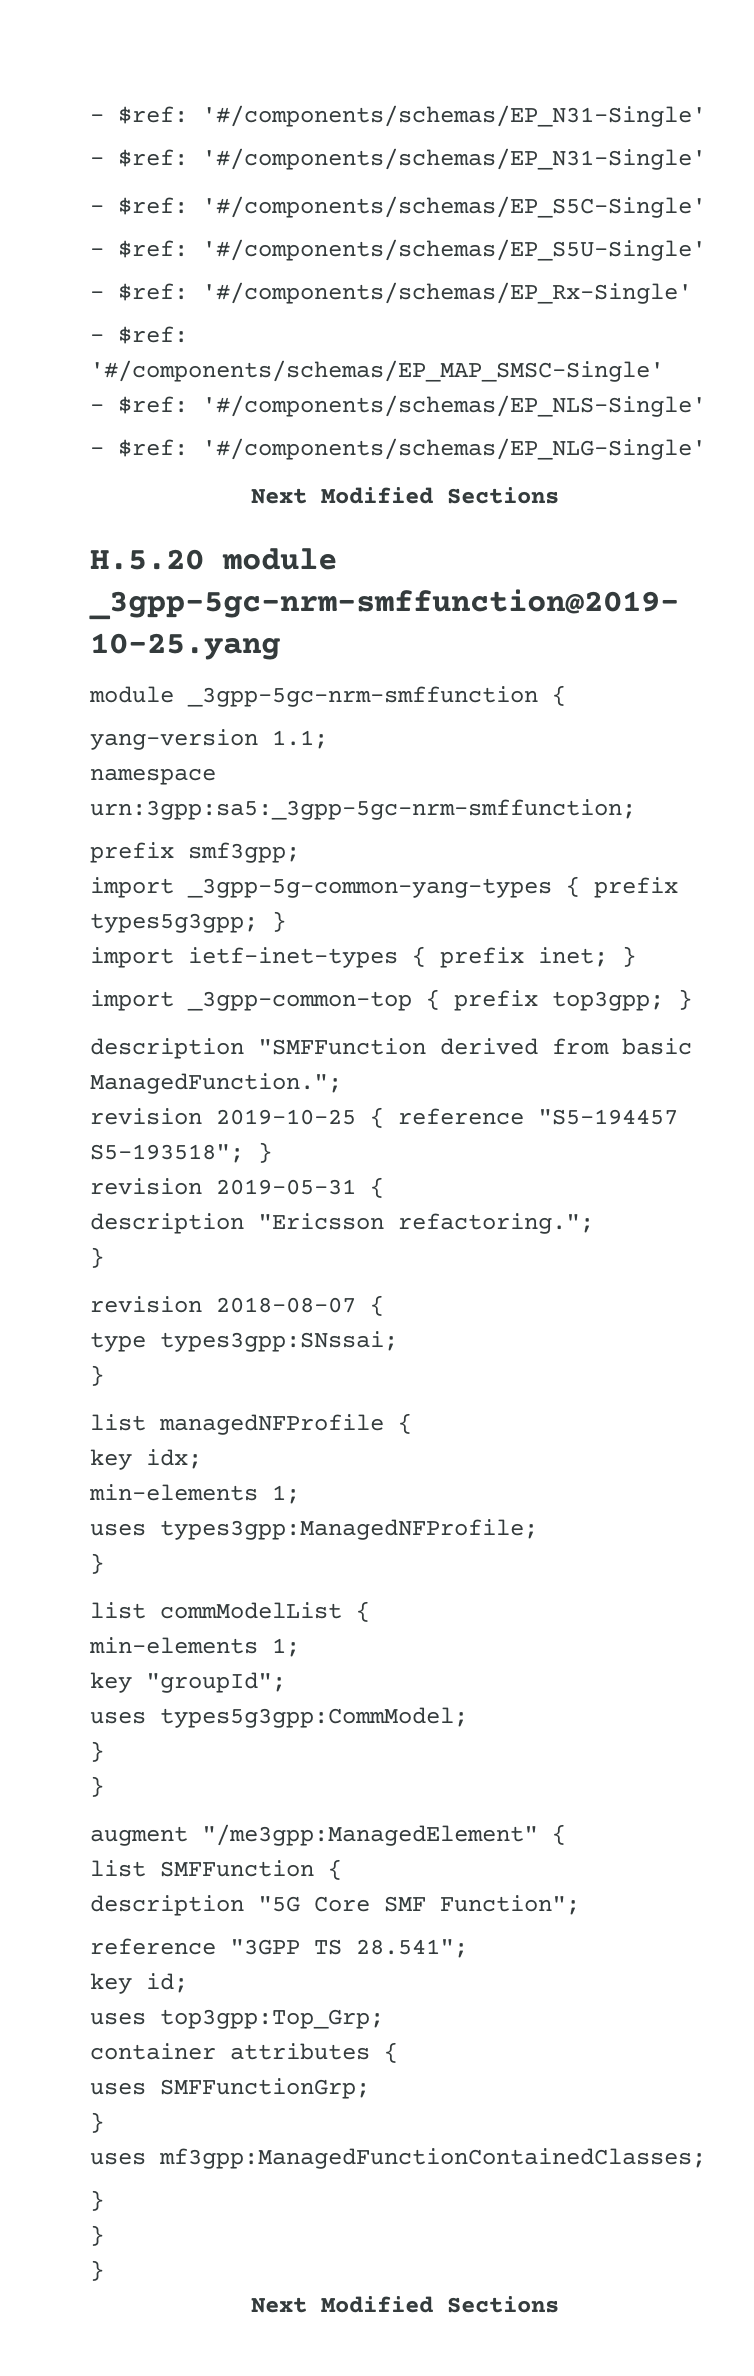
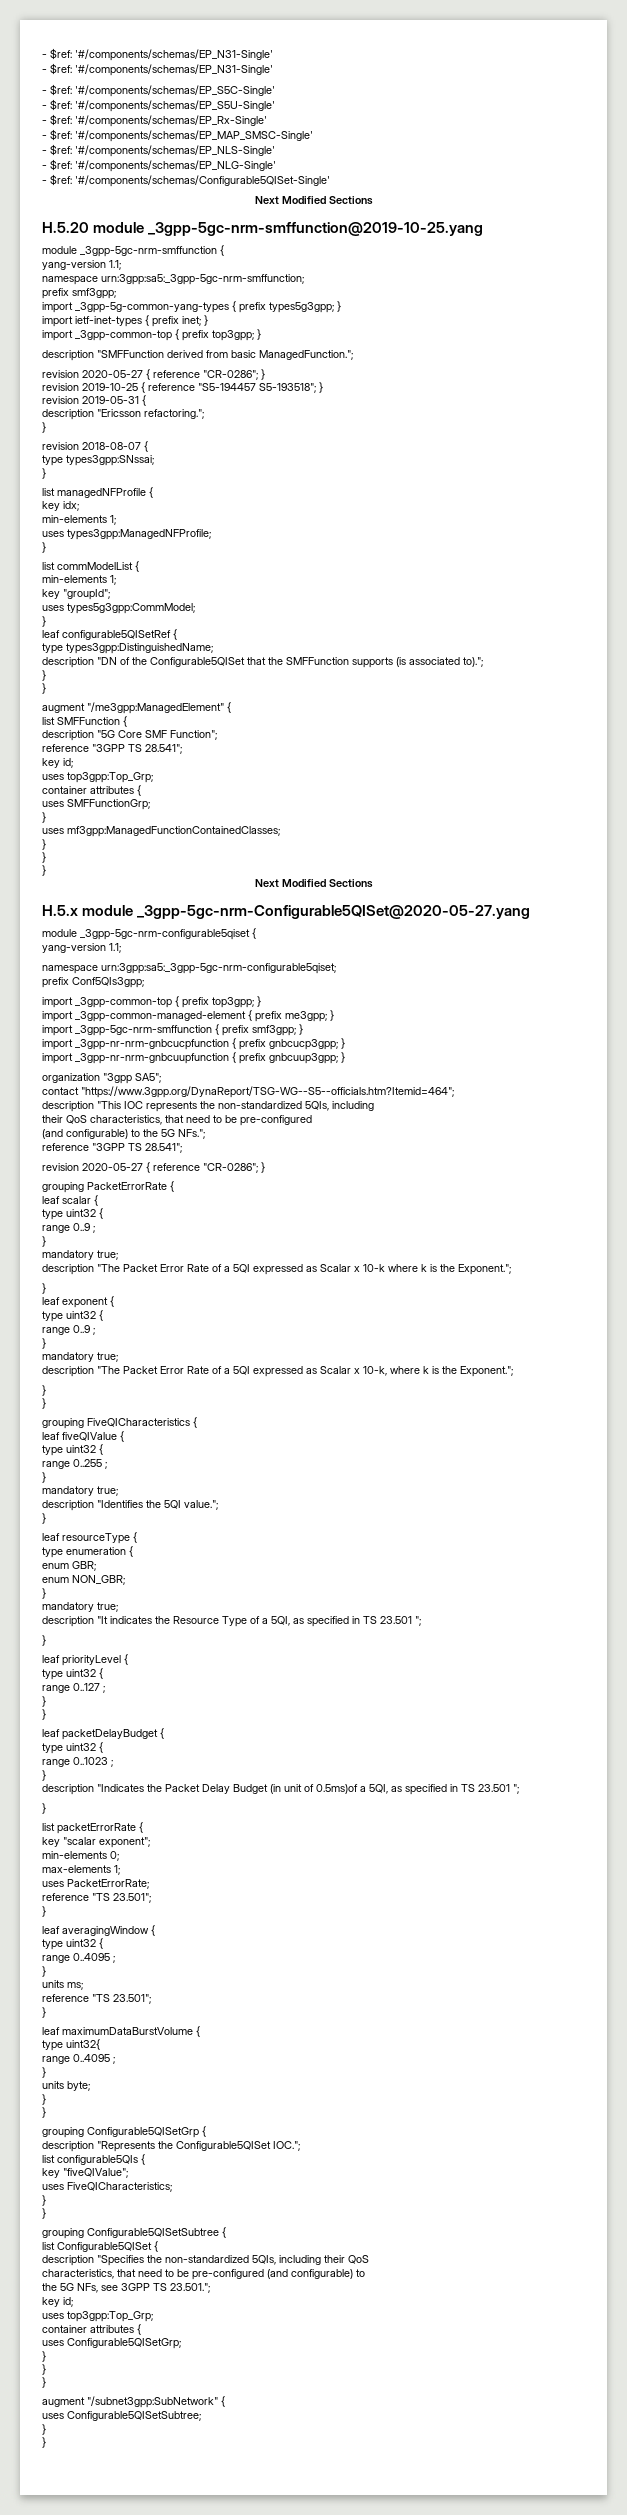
(706, 449) none -> [42,174,330,187] // - $ref: '#/components/schemas/Configurable5QISet-Single'
(342, 1083) none -> [42,369,265,380] // revision 2020-05-27 { reference "CR-0286"; }
(104, 1751) none -> [42,629,177,640] [42,643,213,654] [42,657,483,668] [42,670,46,681] // leaf configurable5QISetRef { // type types3gpp:DistinguishedName; // description "DN of the Configurable5QISet that the SMFFunction supports (is associated to)."; // }
(559, 2304) none -> [42,905,531,919] [42,928,256,940] [42,943,121,953] [42,963,336,974] [42,977,144,988] [42,996,261,1008] [42,1010,334,1022] [42,1024,303,1036] [42,1038,345,1050] [42,1052,345,1064] [42,1073,161,1084] [42,1086,454,1098] [42,1101,374,1112] [42,1115,312,1126] [42,1129,205,1139] [42,1143,182,1153] [42,1162,265,1173] [42,1181,174,1193] [42,1195,98,1206] [42,1208,103,1220] [42,1223,95,1233] [42,1236,46,1247] [42,1250,118,1260] [42,1264,511,1275] [42,1283,46,1294] [42,1296,114,1308] [42,1310,103,1322] [42,1325,95,1335] [42,1338,46,1349] [42,1352,118,1362] [42,1366,513,1377] [42,1385,46,1396] [42,1398,46,1409] [42,1417,197,1429] [42,1431,124,1442] [42,1444,103,1456] [42,1459,107,1469] [42,1472,46,1483] [42,1486,118,1496] [42,1500,218,1511] [42,1513,46,1524] [42,1532,137,1544] [42,1546,133,1558] [42,1561,96,1571] [42,1575,125,1585] [42,1588,46,1599] [42,1602,118,1612] [42,1616,421,1627] [42,1635,46,1646] [42,1654,128,1666] [42,1668,103,1680] [42,1683,105,1693] [42,1696,46,1707] [42,1709,46,1720] [42,1728,164,1740] [42,1742,103,1754] [42,1757,113,1767] [42,1770,46,1781] [42,1784,519,1795] [42,1803,46,1814] [42,1822,143,1834] [42,1837,150,1848] [42,1851,119,1861] [42,1865,120,1875] [42,1879,149,1889] [42,1893,151,1903] [42,1906,46,1917] [42,1925,155,1936] [42,1938,103,1950] [42,1953,115,1963] [42,1966,46,1977] [42,1980,83,1990] [42,1994,151,2004] [42,2007,46,2018] [42,2026,200,2037] [42,2039,100,2051] [42,2054,115,2064] [42,2067,46,2078] [42,2081,90,2091] [42,2094,46,2105] [42,2107,46,2118] [42,2126,206,2138] [42,2141,300,2152] [42,2154,145,2165] [42,2168,128,2178] [42,2182,172,2192] [42,2195,46,2206] [42,2208,46,2219] [42,2227,226,2239] [42,2241,158,2252] [42,2255,369,2266] [42,2269,365,2280] [42,2283,210,2293] [42,2297,73,2307] [42,2311,153,2322] [42,2324,141,2335] [42,2338,181,2349] [42,2351,46,2362] [42,2364,46,2375] [42,2377,46,2388] [42,2396,225,2408] [42,2411,201,2421] [42,2424,46,2435] [42,2437,46,2448] // H.5.x module _3gpp-5gc-nrm-Configurable5QISet@2020-05-27.yang // module _3gpp-5gc-nrm-configurable5qiset { // yang-version 1.1; // namespace urn:3gpp:sa5:_3gpp-5gc-nrm-configurable5qiset; // prefix Conf5QIs3gpp; // import _3gpp-common-top { prefix top3gpp; } // import _3gpp-common-managed-element { prefix me3gpp; } // import _3gpp-5gc-nrm-smffunction { prefix smf3gpp; } // import _3gpp-nr-nrm-gnbcucpfunction { prefix gnbcucp3gpp; } // import _3gpp-nr-nrm-gnbcuupfunction { prefix gnbcuup3gpp; } // organization "3gpp SA5"; // contact "https://www.3gpp.org/DynaReport/TSG-WG--S5--officials.htm?Itemid=464"; // description "This IOC represents the non-standardized 5QIs, including // their QoS characteristics, that need to be pre-configured // (and configurable) to the 5G NFs."; // reference "3GPP TS 28.541"; // revision 2020-05-27 { reference "CR-0286"; } // grouping PacketErrorRate { // leaf scalar { // type uint32 { // range 0..9 ; // } // mandatory true; // description "The Packet Error Rate of a 5QI expressed as Scalar x 10-k where k is the Exponent."; // } // leaf exponent { // type uint32 { // range 0..9 ; // } // mandatory true; // description "The Packet Error Rate of a 5QI expressed as Scalar x 10-k, where k is the Exponent."; // } // } // grouping FiveQICharacteristics { // leaf fiveQIValue { // type uint32 { // range 0..255 ; // } // mandatory true; // description "Identifies the 5QI value."; // } // leaf resourceType { // type enumeration { // enum GBR; // enum NON_GBR; // } // mandatory true; // description "It indicates the Resource Type of a 5QI, as specified in TS 23.501 "; // } // leaf priorityLevel { // type uint32 { // range 0..127 ; // } // } // leaf packetDelayBudget { // type uint32 { // range 0..1023 ; // } // description "Indicates the Packet Delay Budget (in unit of 0.5ms)of a 5QI, as specified in TS 23.501 "; // } // list packetErrorRate { // key "scalar exponent"; // min-elements 0; // max-elements 1; // uses PacketErrorRate; // reference "TS 23.501"; // } // leaf averagingWindow { // type uint32 { // range 0..4095 ; // } // units ms; // reference "TS 23.501"; // } // leaf maximumDataBurstVolume { // type uint32{ // range 0..4095 ; // } // units byte; // } // } // grouping Configurable5QISetGrp { // description "Represents the Configurable5QISet IOC."; // list configurable5QIs { // key "fiveQIValue"; // uses FiveQICharacteristics; // } // } // grouping Configurable5QISetSubtree { // list Configurable5QISet { // description "Specifies the non-standardized 5QIs, including their QoS // characteristics, that need to be pre-configured (and configurable) to // the 5G NFs, see 3GPP TS 23.501."; // key id; // uses top3gpp:Top_Grp; // container attributes { // uses Configurable5QISetGrp; // } // } // } // augment "/subnet3gpp:SubNetwork" { // uses Configurable5QISetSubtree; // } // }

